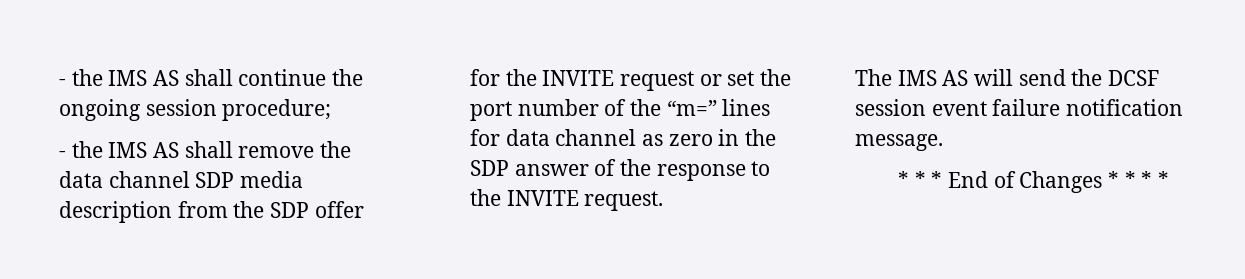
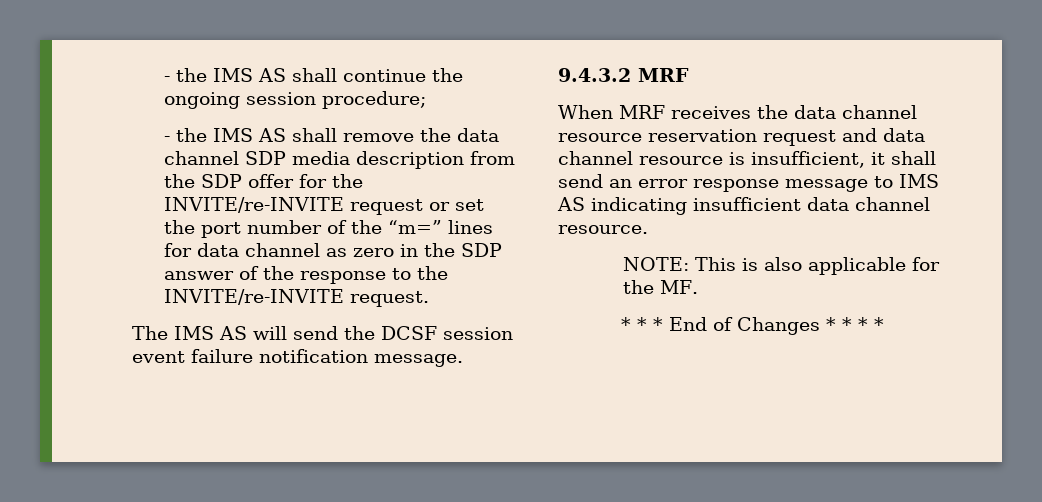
[542,70,615,86] INVITE -> [164,197,345,213] INVITE/re-INVITE
[506,190,579,206] INVITE -> [164,289,345,305] INVITE/re-INVITE
(943, 142) none -> [558,68,689,82] [558,105,917,119] [558,128,925,146] [558,151,936,168] [558,174,939,192] [557,197,930,215] [558,225,648,234] [622,257,940,275] [622,280,698,294] // 9.4.3.2 MRF // When MRF receives the data channel resource reservation request and data channel resource is insufficient, it shall send an error response message to IMS AS indicating insufficient data channel resource. // NOTE: This is also applicable for the MF.

